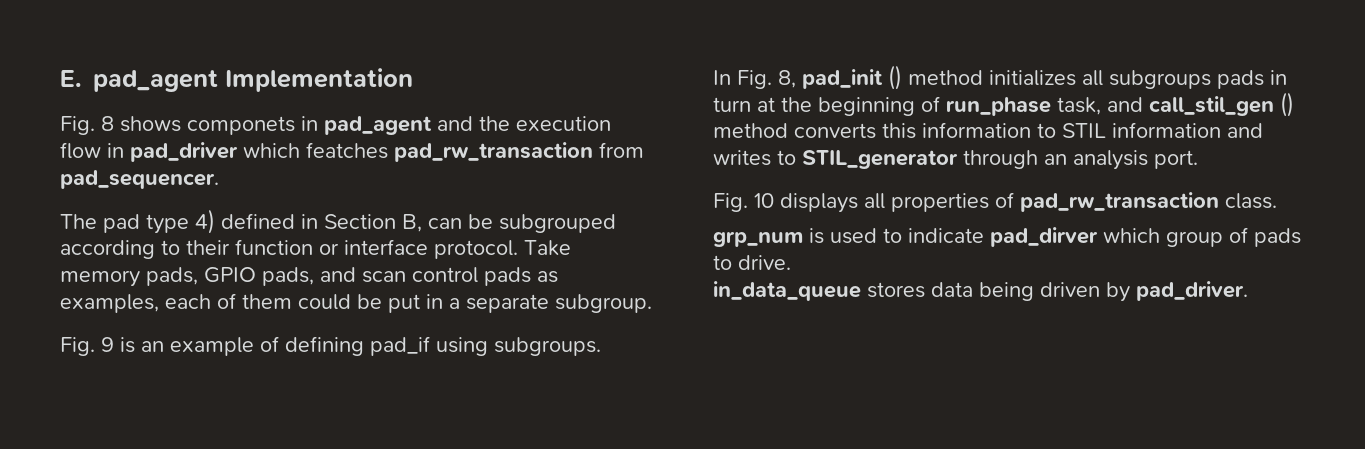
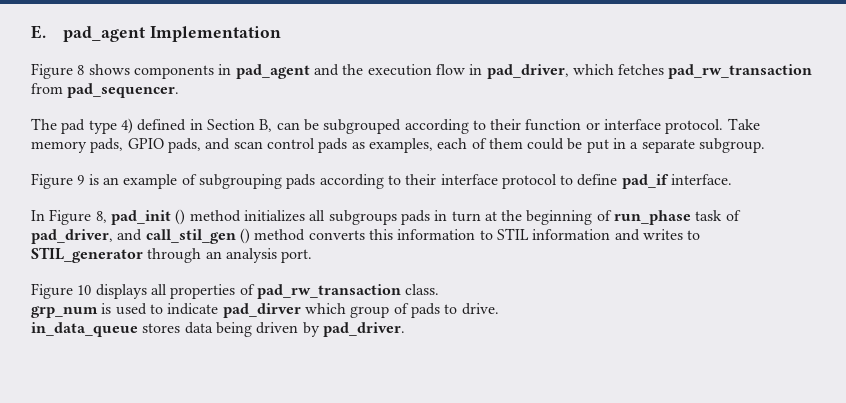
[60,116,95,135] Fig. -> [31,63,73,79] Figure
[187,116,295,135] componets -> [133,65,214,79] components
[130,142,388,162] pad_driver which featches -> [486,64,665,79] pad_driver, which fetches
[60,337,95,356] Fig. -> [31,173,73,189] Figure
[285,336,601,356] defining pad_if using subgroups. -> [198,174,733,189] subgrouping pads according to their interface protocol to define pad_if interface.
[737,70,772,89] Fig. -> [49,209,92,225] Figure
[1057,97,1101,115] task, -> [695,210,741,221] [31,229,113,244] task of pad_driver,
[713,193,748,212] Fig. -> [31,283,73,299] Figure

